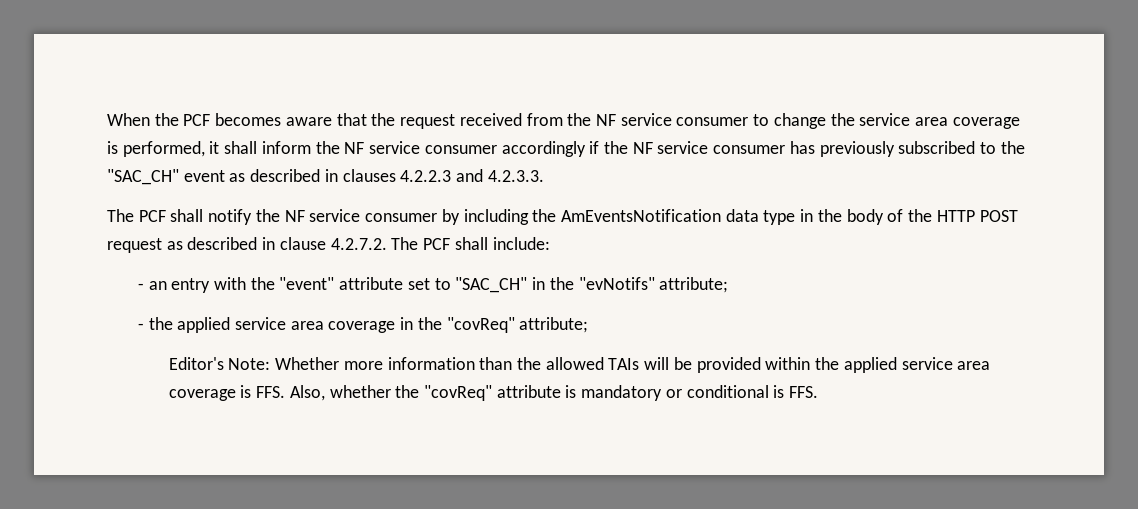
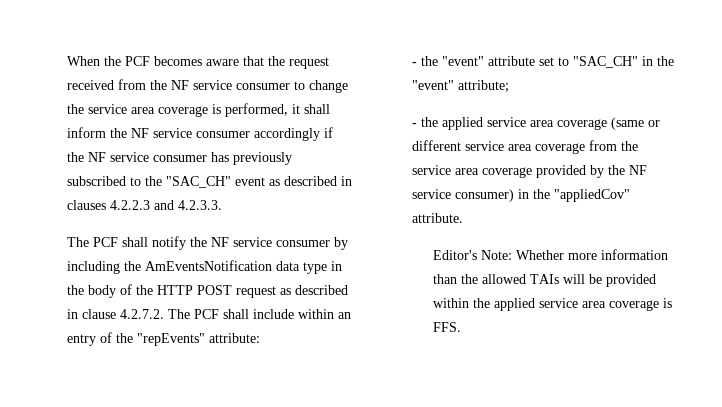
[492,237,550,250] [137,277,247,293] include: // - an entry with -> [253,309,351,319] [67,332,260,346] [412,62,418,66] include within an entry of the "repEvents" attribute: // -
[578,277,655,290] "evNotifs" -> [412,80,455,90] "event"
[400,317,589,333] in the "covReq" attribute; -> [611,117,661,130] [412,140,639,154] [412,165,648,178] [412,189,631,202] [412,213,464,223] (same or different service area coverage from the service area coverage provided by the NF service consumer) in the "appliedCov" attribute.
[289,385,819,401] Also, whether the "covReq" attribute is mandatory or conditional is FFS. -> (462, 327) none

